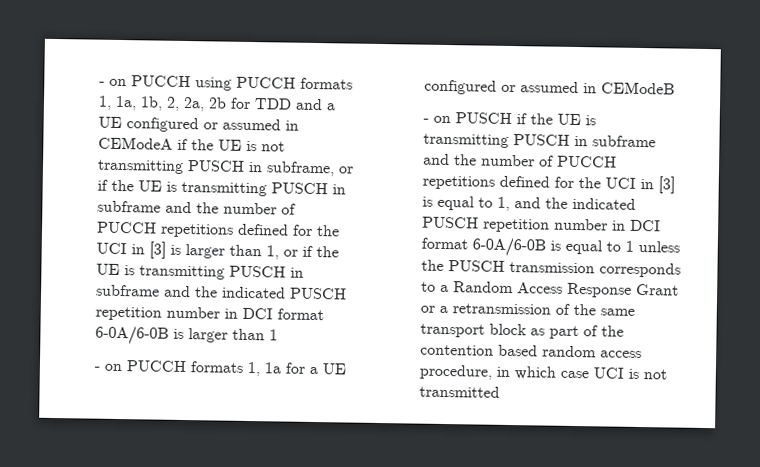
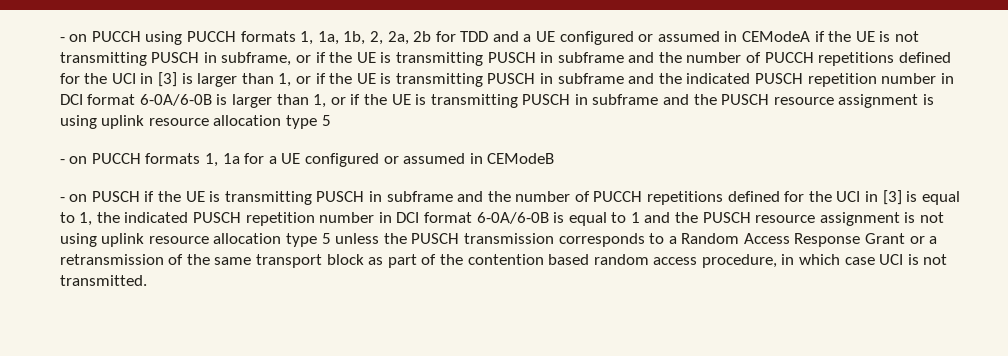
[269,329,279,341] 1 -> [313,94,935,108] [59,115,331,129] 1, or if the UE is transmitting PUSCH in subframe and the PUSCH resource assignment is using uplink resource allocation type 5
[514,197,542,209] and -> (93, 219) none
(635, 246) none -> [644,212,945,226] [59,233,331,247] and the PUSCH resource assignment is not using uplink resource allocation type 5
[419,385,501,398] transmitted -> [59,275,147,286] transmitted.

